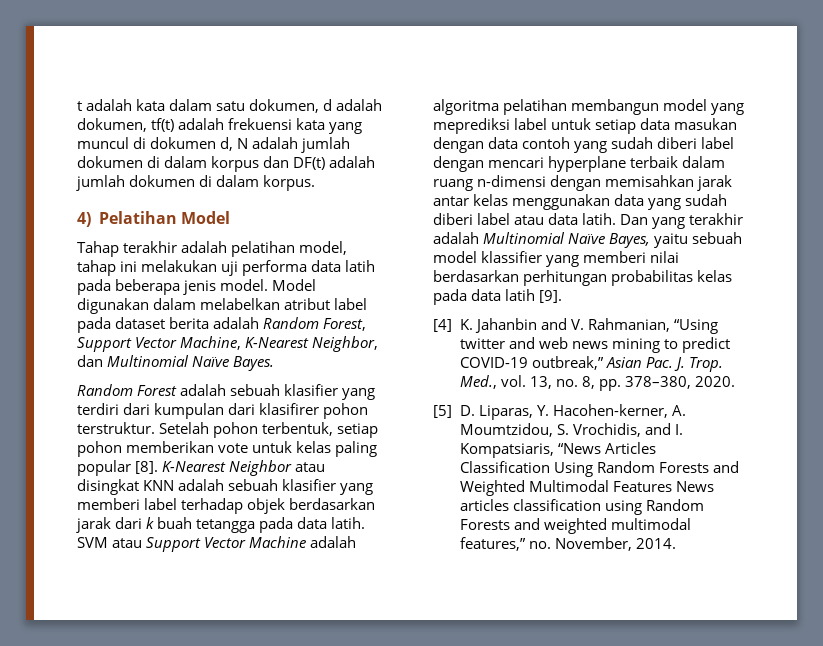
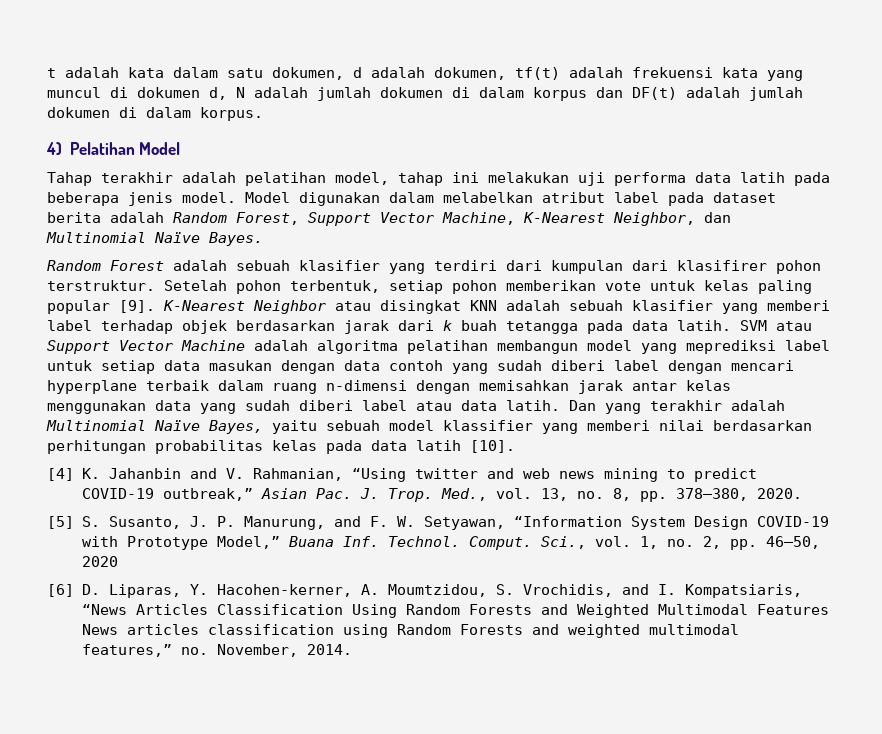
[135,461,159,474] [8]. -> [119,300,155,313] [9].
[539,290,563,303] [9]. -> [470,440,515,453] [10].
(452, 411) none -> [81,516,829,530] [81,536,820,550] [81,556,118,567] [47,584,74,597] S. Susanto, J. P. Manurung, and F. W. Setyawan, “Information System Design COVID-19 with Prototype Model,” Buana Inf. Technol. Comput. Sci., vol. 1, no. 2, pp. 46–50, 2020 // [6]

